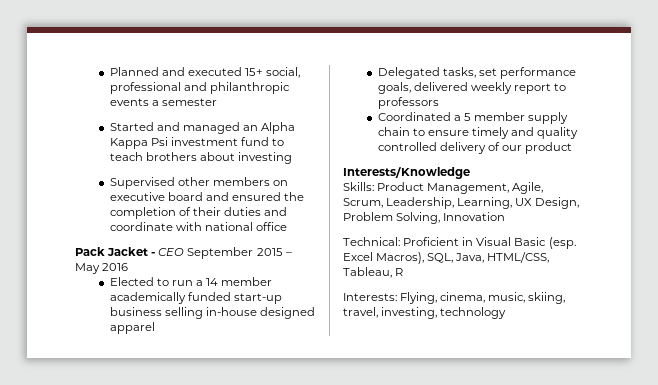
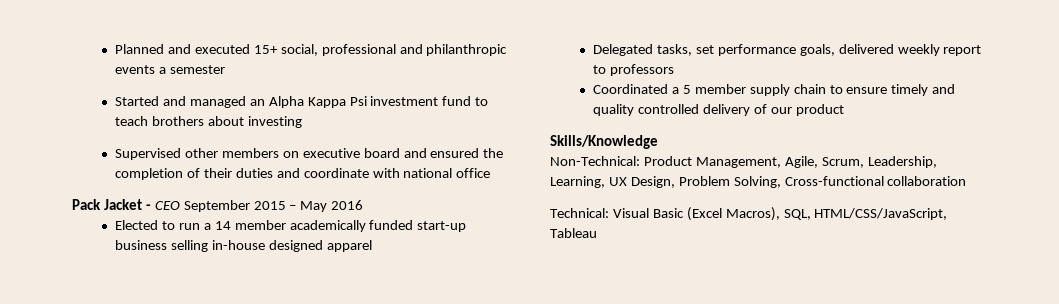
[343,167,470,179] [343,182,374,191] Interests/Knowledge // Skills: -> [550,135,658,149] [550,156,640,166] Skills/Knowledge // Non-Technical:
[443,212,506,221] Innovation -> [784,176,967,186] Cross-functional collaboration
[403,237,576,249] [343,252,550,264] [343,267,404,278] [343,292,566,304] [343,307,507,319] Proficient in Visual Basic (esp. Excel Macros), SQL, Java, HTML/CSS, Tableau, R // Interests: Flying, cinema, music, skiing, travel, investing, technology -> [612,207,948,221] [550,228,597,238] Visual Basic (Excel Macros), SQL, HTML/CSS/JavaScript, Tableau

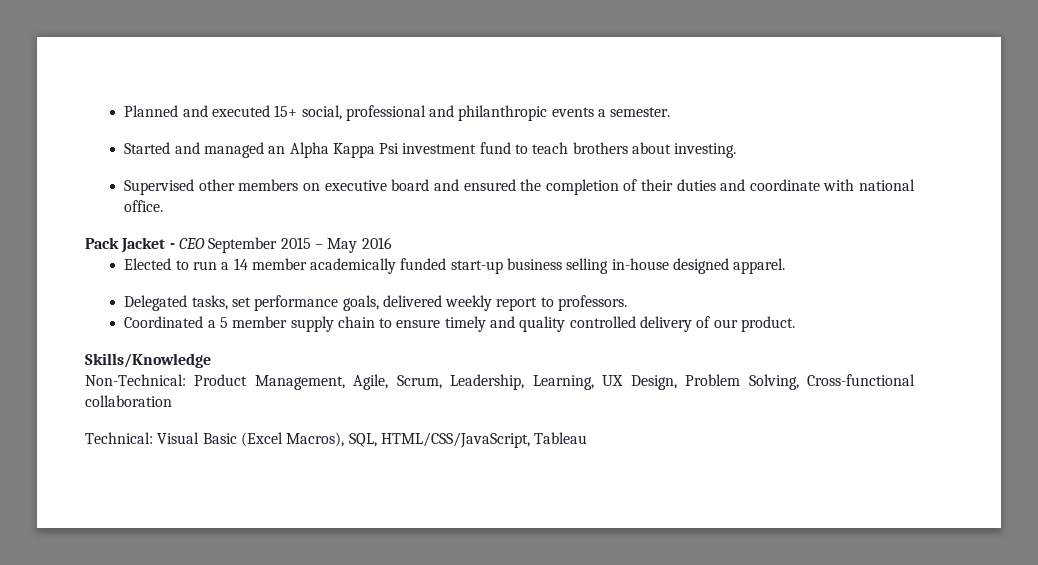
[169,65,225,74] semester -> [610,107,671,117] semester.
[247,116,302,128] investing -> [674,143,737,158] investing.
[456,168,491,178] office -> [124,200,164,212] office.
[326,240,372,252] apparel -> [733,258,786,274] apparel.
[609,64,674,76] professors -> [558,295,628,311] professors.
[795,104,844,116] product -> [741,316,796,332] product.

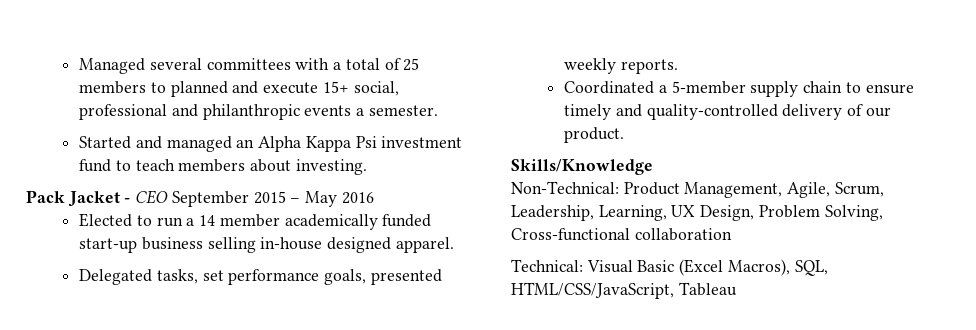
[124,105,270,117] Planned and executed -> [79,58,420,74] [79,81,319,97] Managed several committees with a total of 25 members to planned and execute
[572,142,628,154] brothers -> [178,159,246,172] members
[124,179,916,195] [124,200,164,212] // Supervised other members on executive board and ensured the completion of their duties and coordinate with national office. -> (367, 167) none
[382,295,628,311] delivered weekly report to professors. -> [370,269,442,285] [564,58,678,74] presented weekly reports.
[219,316,288,328] 5 member -> [671,81,746,94] 5-member
[519,316,636,332] quality controlled -> [646,104,778,120] quality-controlled

